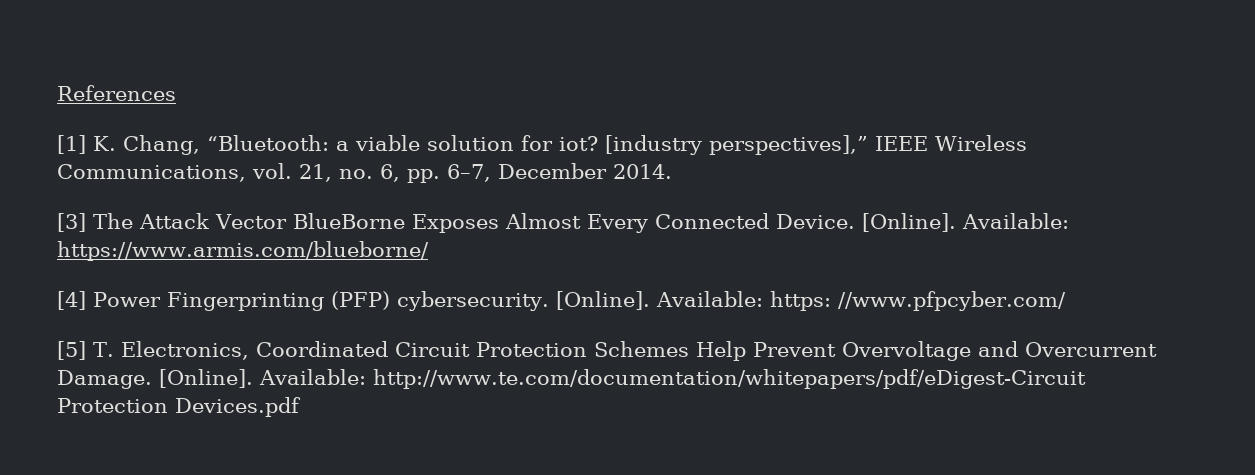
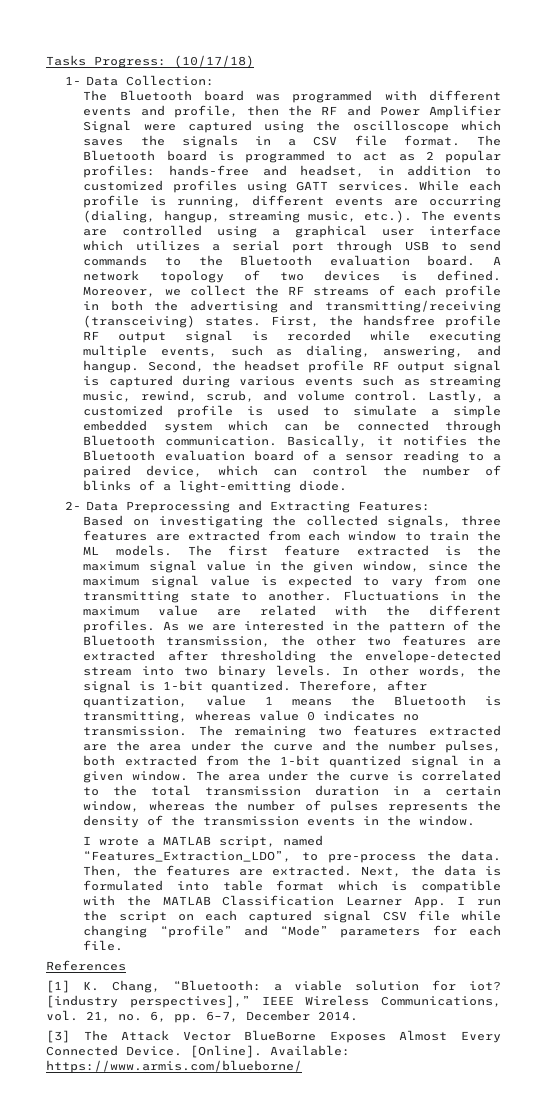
(57, 93) none -> [46,55,254,68] [64,75,215,86] [83,90,501,103] [83,105,502,118] [83,120,501,133] [83,135,502,148] [83,150,502,163] [83,165,502,178] [83,180,502,193] [83,195,502,208] [83,210,501,223] [83,225,502,238] [83,240,502,253] [83,255,502,266] [83,270,501,283] [83,285,502,298] [83,300,501,313] [83,315,501,328] [83,330,502,343] [83,345,502,358] [83,360,501,373] [83,375,502,388] [83,390,502,403] [83,405,502,418] [83,420,501,433] [83,435,501,448] [83,450,502,463] [83,465,501,478] [83,480,348,493] [64,500,431,513] [83,515,501,528] [83,530,502,541] [83,545,501,556] [83,560,502,573] [83,575,502,588] [83,590,502,603] [83,605,502,616] [83,620,502,633] [83,635,502,647] [83,650,501,663] [83,665,502,678] [83,680,428,693] [83,695,502,708] [83,710,420,723] [83,725,501,738] [83,740,501,753] [83,755,502,768] [83,770,502,783] [83,785,502,796] [83,800,502,813] [83,815,476,828] [83,835,324,848] [83,850,501,863] [83,865,502,877] [83,880,502,893] [83,895,502,908] [83,910,502,923] [83,925,501,938] [83,940,124,951] Tasks Progress: (10/17/18) // 1- Data Collection: // The Bluetooth board was programmed with different events and profile, then the RF and Power Amplifier Signal were captured using the oscilloscope which saves the signals in a CSV file format. The Bluetooth board is programmed to act as 2 popular profiles: hands-free and headset, in addition to customized profiles using GATT services. While each profile is running, different events are occurring (dialing, hangup, streaming music, etc.). The events are controlled using a graphical user interface which utilizes a serial port through USB to send commands to the Bluetooth evaluation board. A network topology of two devices is defined. Moreover, we collect the RF streams of each profile in both the advertising and transmitting/receiving (transceiving) states. First, the handsfree profile RF output signal is recorded while executing multiple events, such as dialing, answering, and hangup. Second, the headset profile RF output signal is captured during various events such as streaming music, rewind, scrub, and volume control. Lastly, a customized profile is used to simulate a simple embedded system which can be connected through Bluetooth communication. Basically, it notifies the Bluetooth evaluation board of a sensor reading to a paired device, which can control the number of blinks of a light-emitting diode. // 2- Data Preprocessing and Extracting Features: // Based on investigating the collected signals, three features are extracted from each window to train the ML models. The first feature extracted is the maximum signal value in the given window, since the maximum signal value is expected to vary from one transmitting state to another. Fluctuations in the maximum value are related with the different profiles. As we are interested in the pattern of the Bluetooth transmission, the other two features are extracted after thresholding the envelope-detected stream into two binary levels. In other words, the signal is 1-bit quantized. Therefore, after quantization, value 1 means the Bluetooth is transmitting, whereas value 0 indicates no transmission. The remaining two features extracted are the area under the curve and the number pulses, both extracted from the 1-bit quantized signal in a given window. The area under the curve is correlated to the total transmission duration in a certain window, whereas the number of pulses represents the density of the transmission events in the window. // I wrote a MATLAB script, named “Features_Extraction_LDO”, to pre-process the data. Then, the features are extracted. Next, the data is formulated into table format which is compatible with the MATLAB Classification Learner App. I run the script on each captured signal CSV file while changing “profile” and “Mode” parameters for each file. //
[57,291,1066,311] [57,341,1157,361] [57,369,1086,389] [57,397,301,417] // [4] Power Fingerprinting (PFP) cybersecurity. [Online]. Available: https: //www.pfpcyber.com/ // [5] T. Electronics, Coordinated Circuit Protection Schemes Help Prevent Overvoltage and Overcurrent Damage. [Online]. Available: http://www.te.com/documentation/whitepapers/pdf/eDigest-Circuit Protection Devices.pdf -> (302, 1066) none

